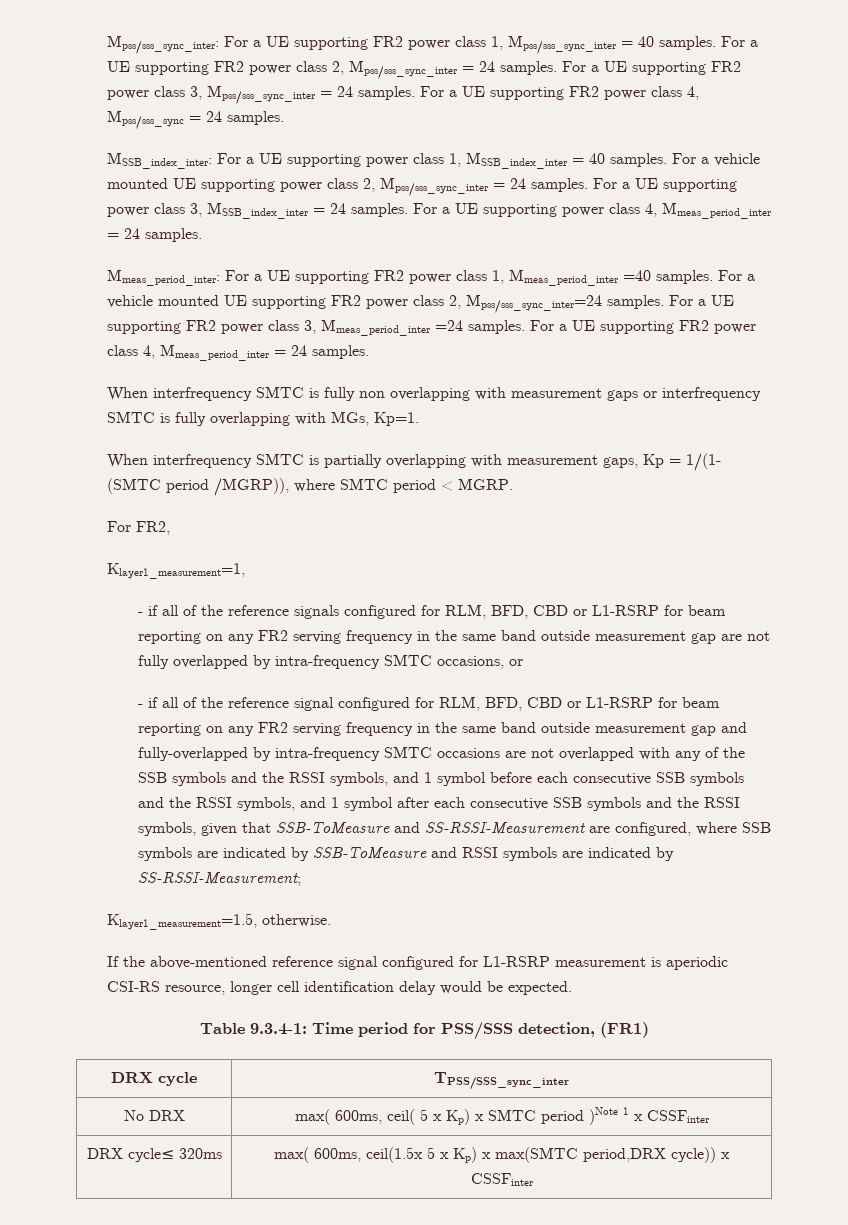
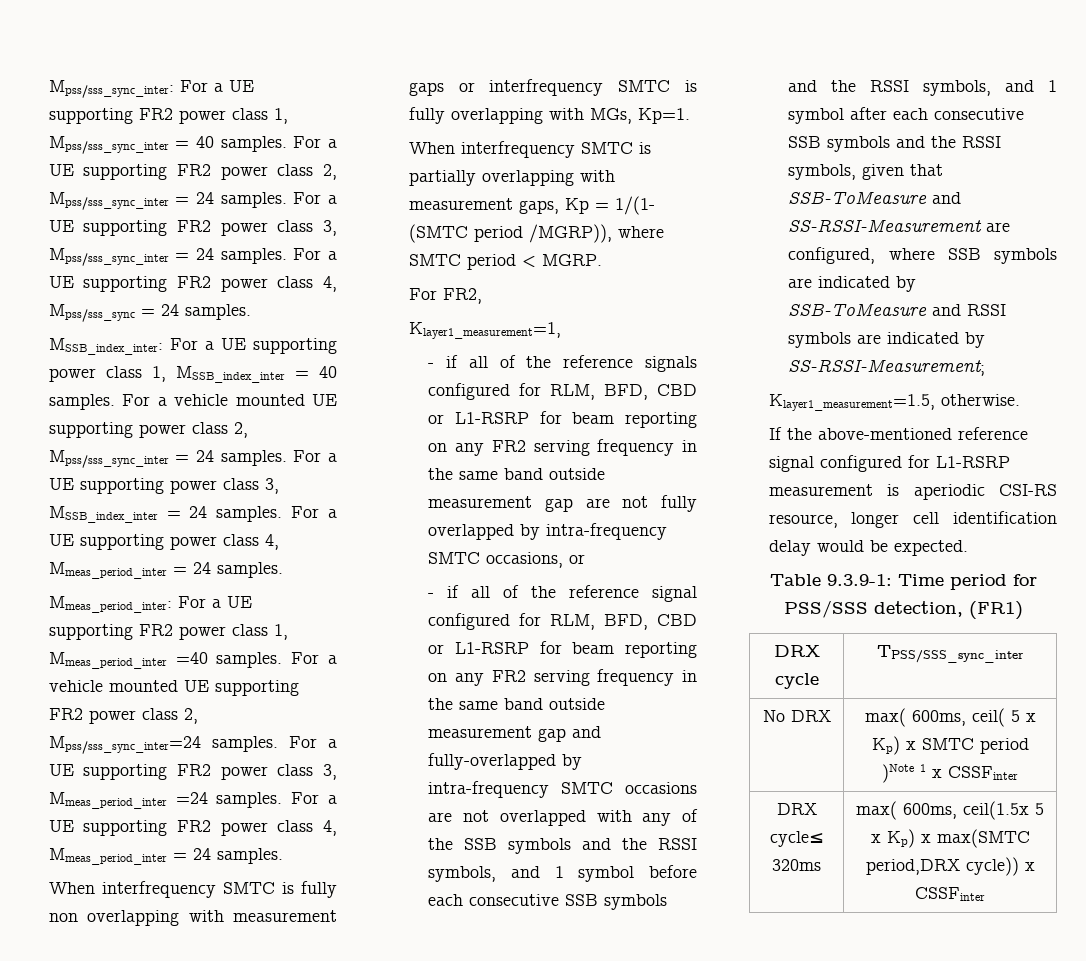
[249,1023,307,1035] 9.3.4-1: -> [826,574,892,586] 9.3.9-1:

